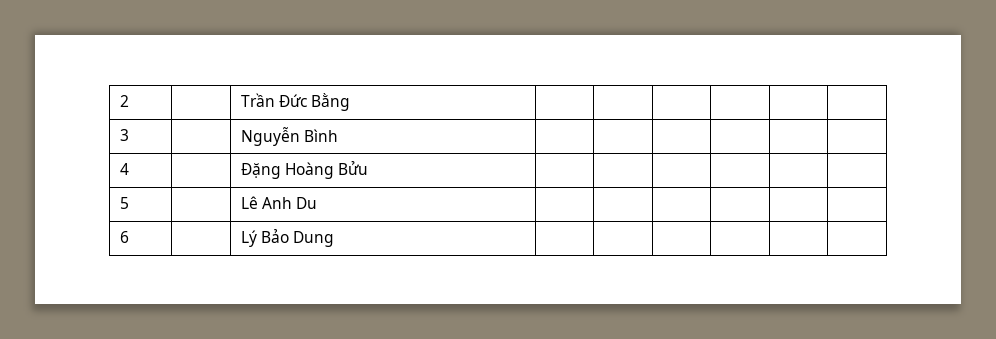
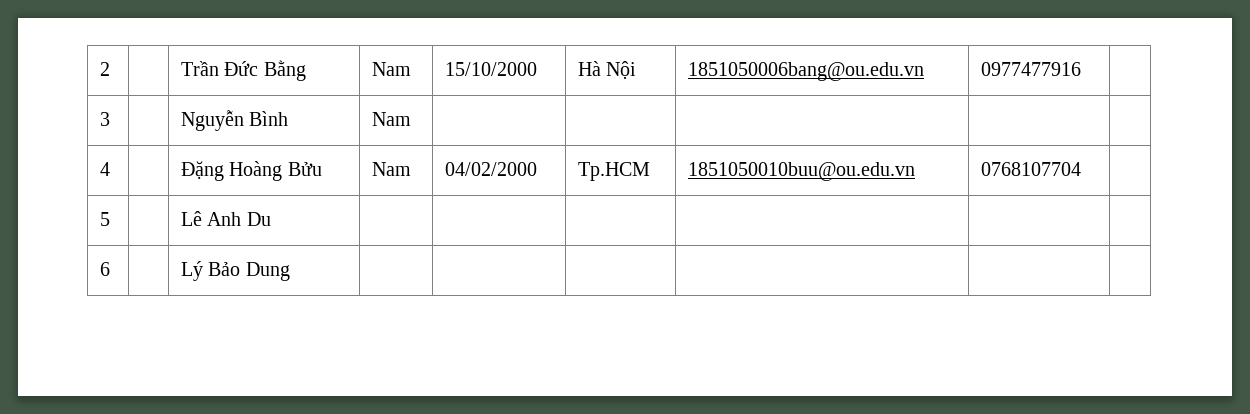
(351, 102) | | | | -> [372,62,412,76] [445,62,538,76] [578,61,637,79] [688,62,925,81] [981,62,1082,76] Nam | 15/10/2000 | Hà Nội | 1851050006bang@ou.edu.vn | 0977477916
(338, 135) none -> [372,112,412,126] Nam
(369, 168) | | | | -> [372,162,412,176] [445,162,538,176] [578,162,651,181] [688,162,916,181] [981,162,1082,176] Nam | 04/02/2000 | Tp.HCM | 1851050010buu@ou.edu.vn | 0768107704

